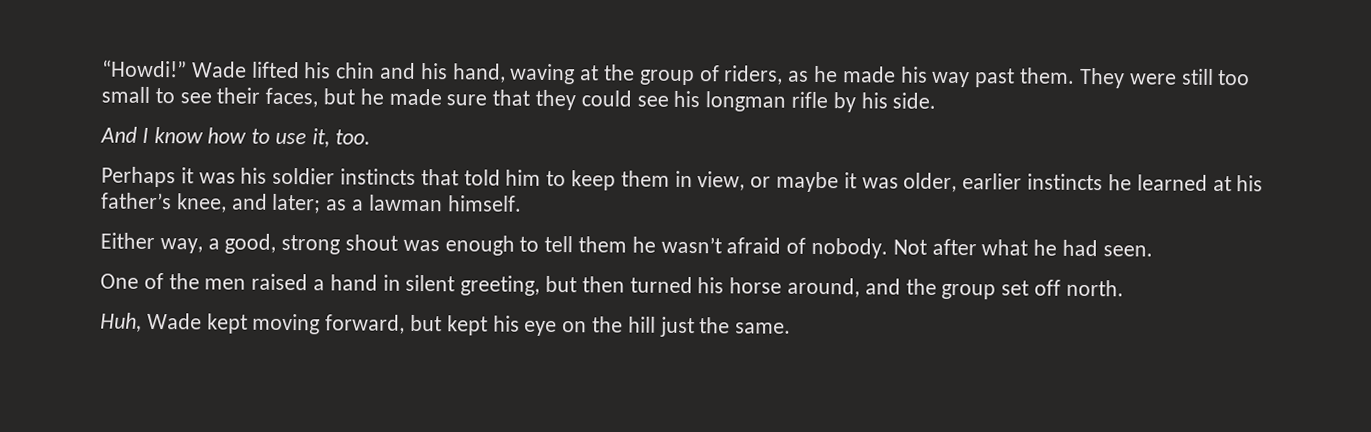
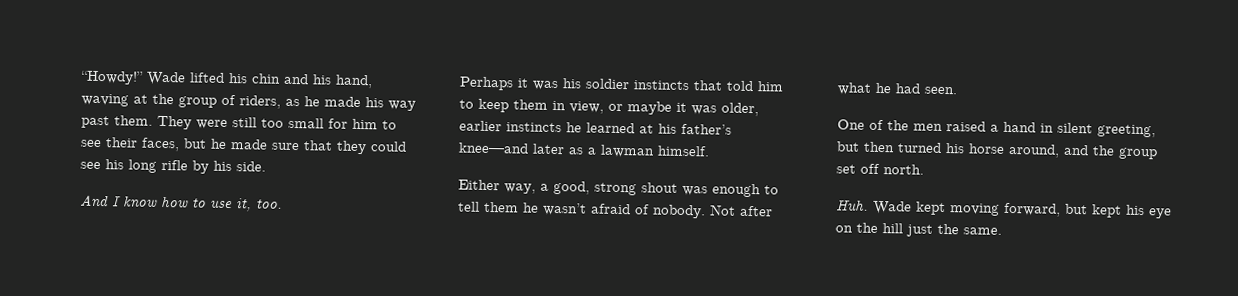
[102,59,187,78] “Howdi!” -> [80,70,144,85] “Howdy!”
(150, 94) none -> [328,118,378,130] for him
[705,91,787,112] longman -> [128,159,157,173] long
[176,193,322,214] knee, and later; -> [458,142,565,155] knee—and later
[100,312,142,332] Huh, -> [836,199,869,211] Huh.

